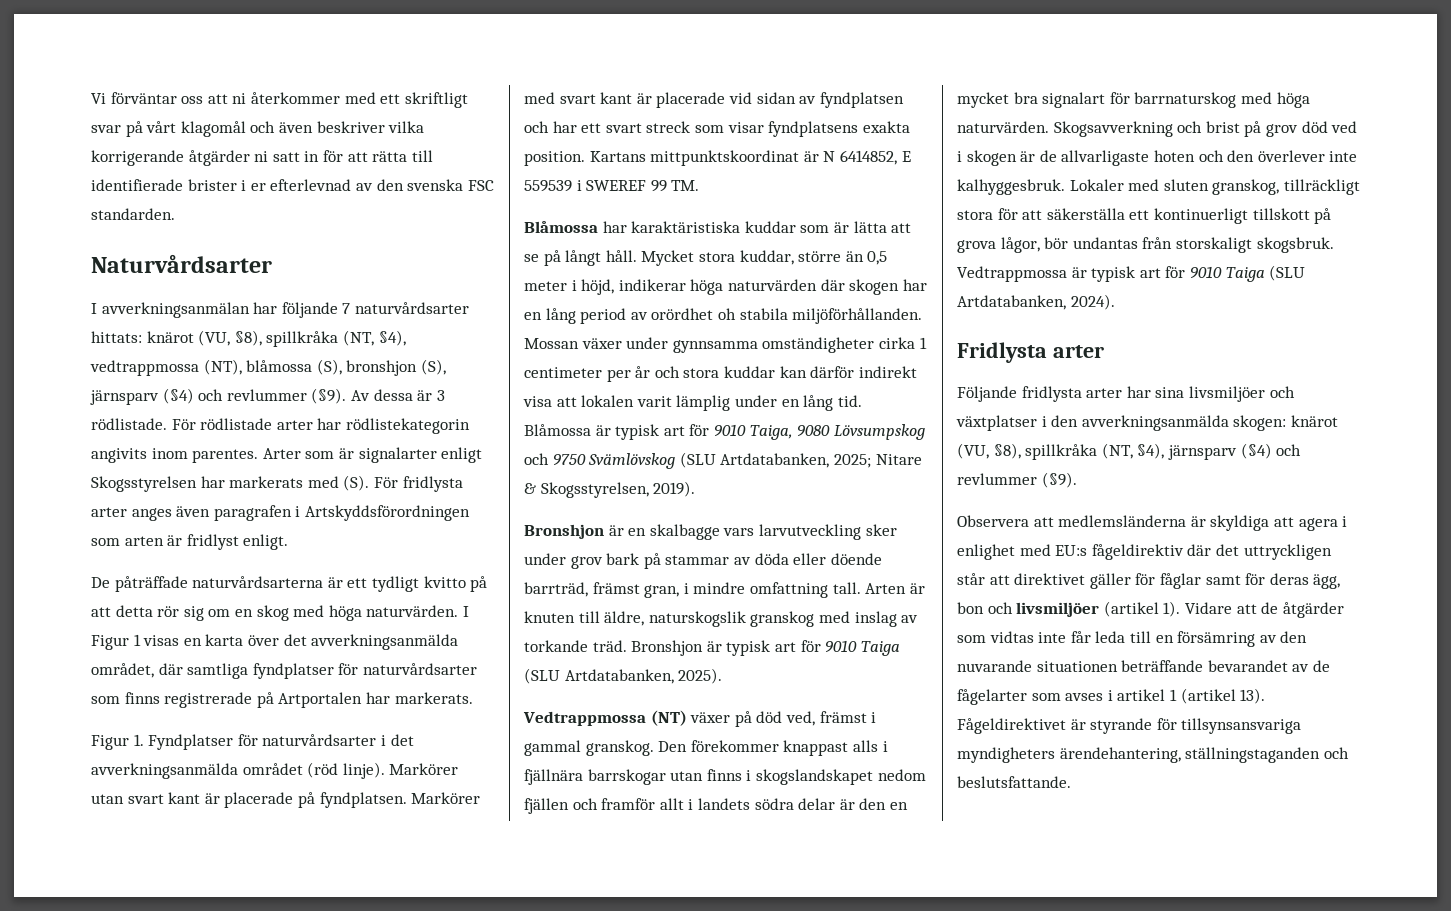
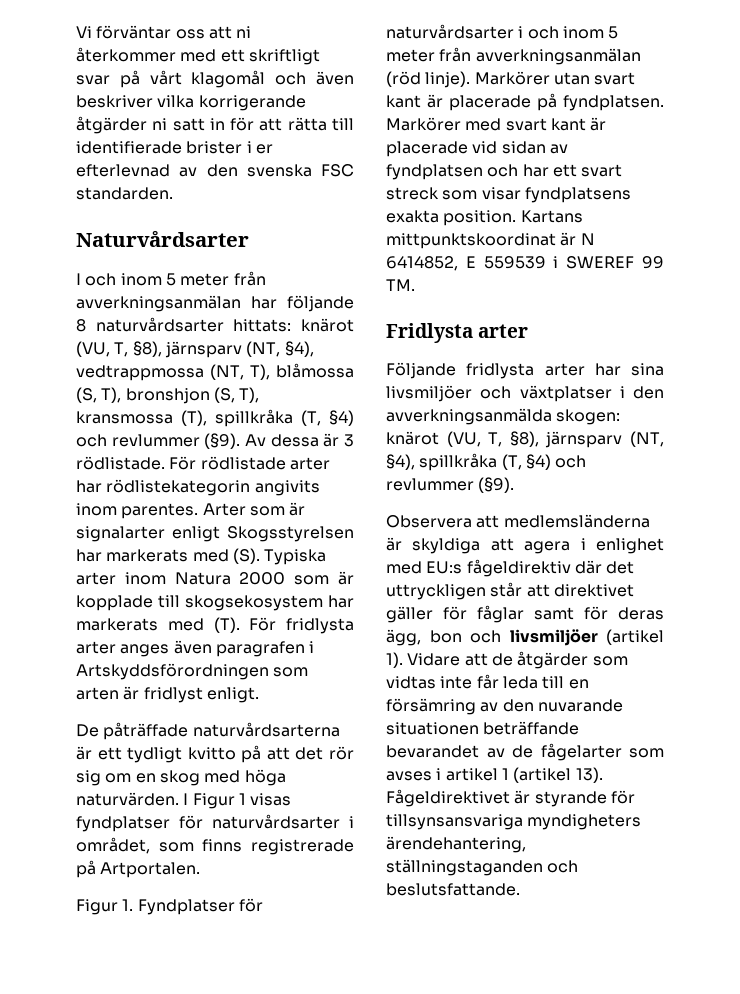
(97, 308) none -> [85,271,266,286] och inom 5 meter från
[342,303,351,314] 7 -> [76,319,86,332] 8
[234,330,406,347] [90,359,446,376] [90,388,194,405] §8), spillkråka (NT, §4), vedtrappmossa (NT), blåmossa (S), bronshjon (S), järnsparv (§4) -> [114,341,314,358] [76,363,354,381] [76,387,260,404] [76,409,354,427] T, §8), järnsparv (NT, §4), vedtrappmossa (NT, T), blåmossa (S, T), bronshjon (S, T), kransmossa (T), spillkråka (T, §4)
(370, 483) none -> [264,549,327,565] [76,571,354,585] [76,595,354,611] [76,617,240,633] Typiska arter inom Natura 2000 som är kopplade till skogsekosystem har markerats med (T).
[115,605,153,617] detta -> [295,747,324,760] det
[183,634,459,650] [91,663,249,679] en karta över det avverkningsanmälda området, där samtliga -> (292, 799) none
(477, 669) none -> [349,816,354,828] [76,837,150,854] i området,
[278,692,473,708] Artportalen har markerats. -> [100,862,201,878] Artportalen.
[390,734,414,746] [91,763,303,779] det avverkningsanmälda området -> [527,26,619,39] [386,47,641,65] och inom 5 meter från avverkningsanmälan
[524,221,912,233] [524,250,888,266] [524,279,927,295] [524,308,923,324] [524,337,927,353] [524,366,917,382] [523,395,862,411] [524,424,925,440] [524,452,922,469] [524,481,696,498] [524,524,897,540] [524,553,882,569] [524,582,925,598] [524,611,919,627] [524,640,900,656] [524,668,723,684] [523,710,877,727] [524,740,888,756] [524,769,926,785] [524,798,908,814] [957,92,1310,108] [957,121,1358,137] [957,150,1358,166] [957,179,1360,195] [957,208,1332,224] [957,237,1334,253] [957,265,1306,282] [957,294,1115,310] // Blåmossa har karaktäristiska kuddar som är lätta att se på långt håll. Mycket stora kuddar, större än 0,5 meter i höjd, indikerar höga naturvärden där skogen har en lång period av orördhet oh stabila miljöförhållanden. Mossan växer under gynnsamma omständigheter cirka 1 centimeter per år och stora kuddar kan därför indirekt visa att lokalen varit lämplig under en lång tid. Blåmossa är typisk art för 9010 Taiga, 9080 Lövsumpskog och 9750 Svämlövskog (SLU Artdatabanken, 2025; Nitare & Skogsstyrelsen, 2019). // Bronshjon är en skalbagge vars larvutveckling sker under grov bark på stammar av döda eller döende barrträd, främst gran, i mindre omfattning tall. Arten är knuten till äldre, naturskogslik granskog med inslag av torkande träd. Bronshjon är typisk art för 9010 Taiga (SLU Artdatabanken, 2025). // Vedtrappmossa (NT) växer på död ved, främst i gammal granskog. Den förekommer knappast alls i fjällnära barrskogar utan finns i skogslandskapet nedom fjällen och framför allt i landets södra delar är den en mycket bra signalart för barrnaturskog med höga naturvärden. Skogsavverkning och brist på grov död ved i skogen är de allvarligaste hoten och den överlever inte kalhyggesbruk. Lokaler med sluten granskog, tillräckligt stora för att säkerställa ett kontinuerligt tillskott på grova lågor, bör undantas från storskaligt skogsbruk. Vedtrappmossa är typisk art för 9010 Taiga (SLU Artdatabanken, 2024). -> (415, 285) none
[993,443,1272,460] §8), spillkråka (NT, §4), järnsparv (§4) -> [488,431,664,448] [386,453,551,471] T, §8), järnsparv (NT, §4), spillkråka (T, §4)

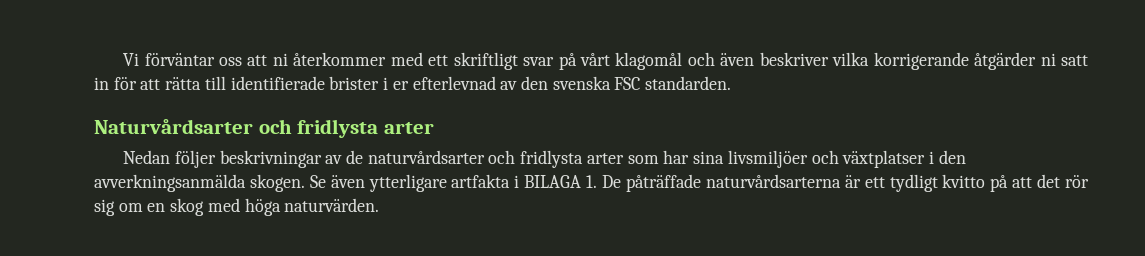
[76,271,266,286] [76,295,354,312] [76,317,355,332] [76,341,314,358] [76,363,354,381] [76,387,260,404] [76,409,354,427] [76,433,354,449] [76,456,330,470] [76,479,320,496] [76,502,306,519] [76,526,354,542] [76,548,327,565] [76,571,354,585] [76,595,354,611] [76,617,354,634] [76,640,315,657] [76,663,309,680] [76,686,259,703] // I och inom 5 meter från avverkningsanmälan har följande 8 naturvårdsarter hittats: knärot (VU, T, §8), järnsparv (NT, §4), vedtrappmossa (NT, T), blåmossa (S, T), bronshjon (S, T), kransmossa (T), spillkråka (T, §4) och revlummer (§9). Av dessa är 3 rödlistade. För rödlistade arter har rödlistekategorin angivits inom parentes. Arter som är signalarter enligt Skogsstyrelsen har markerats med (S). Typiska arter inom Natura 2000 som är kopplade till skogsekosystem har markerats med (T). För fridlysta arter anges även paragrafen i Artskyddsförordningen som arten är fridlyst enligt. // -> [258,119,434,138] [123,150,966,168] [94,174,598,192] och fridlysta arter // Nedan följer beskrivningar av de naturvårdsarter och fridlysta arter som har sina livsmiljöer och växtplatser i den avverkningsanmälda skogen. Se även ytterligare artfakta i BILAGA 1.
[183,793,292,809] [76,814,354,832] [76,837,354,855] [76,860,201,878] [76,898,263,915] [386,24,619,39] [386,47,641,65] [386,71,636,88] [386,93,664,111] [386,117,607,131] [386,141,568,157] [386,164,623,180] [386,187,631,203] [386,210,583,226] [386,232,595,249] [386,256,664,271] [386,279,415,291] [386,323,529,343] [386,362,664,379] [386,385,664,402] [386,408,621,425] [386,431,664,448] [386,453,587,471] [386,477,515,493] [386,514,650,528] [386,537,664,554] [386,559,635,577] [386,582,634,600] [386,605,664,623] [386,629,664,646] [386,651,628,669] [386,674,589,689] [386,698,623,715] [386,721,580,735] [386,743,664,761] [386,767,603,783] [386,789,635,807] [386,814,642,830] [386,836,526,853] [386,859,579,876] [386,883,520,896] I Figur 1 visas fyndplatser för naturvårdsarter i området, som finns registrerade på Artportalen. // Figur 1. Fyndplatser för naturvårdsarter i och inom 5 meter från avverkningsanmälan (röd linje). Markörer utan svart kant är placerade på fyndplatsen. Markörer med svart kant är placerade vid sidan av fyndplatsen och har ett svart streck som visar fyndplatsens exakta position. Kartans mittpunktskoordinat är N 6414852, E 559539 i SWEREF 99 TM. // Fridlysta arter // Följande fridlysta arter har sina livsmiljöer och växtplatser i den avverkningsanmälda skogen: knärot (VU, T, §8), järnsparv (NT, §4), spillkråka (T, §4) och revlummer (§9). // Observera att medlemsländerna är skyldiga att agera i enlighet med EU:s fågeldirektiv där det uttryckligen står att direktivet gäller för fåglar samt för deras ägg, bon och livsmiljöer (artikel 1). Vidare att de åtgärder som vidtas inte får leda till en försämring av den nuvarande situationen beträffande bevarandet av de fågelarter som avses i artikel 1 (artikel 13). Fågeldirektivet är styrande för tillsynsansvariga myndigheters ärendehantering, ställningstaganden och beslutsfattande. -> (380, 205) none

